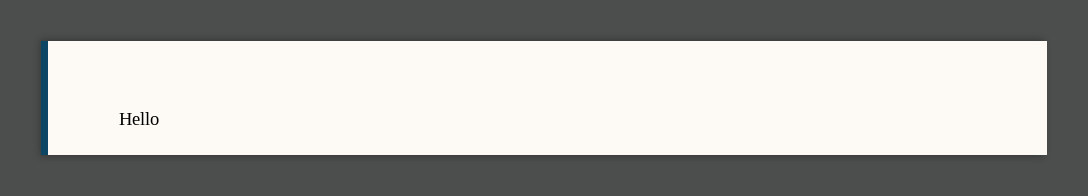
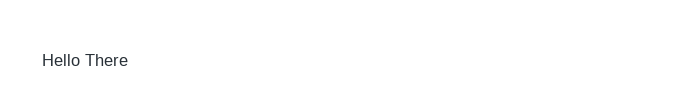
(159, 118) none -> [85,54,128,66] There

